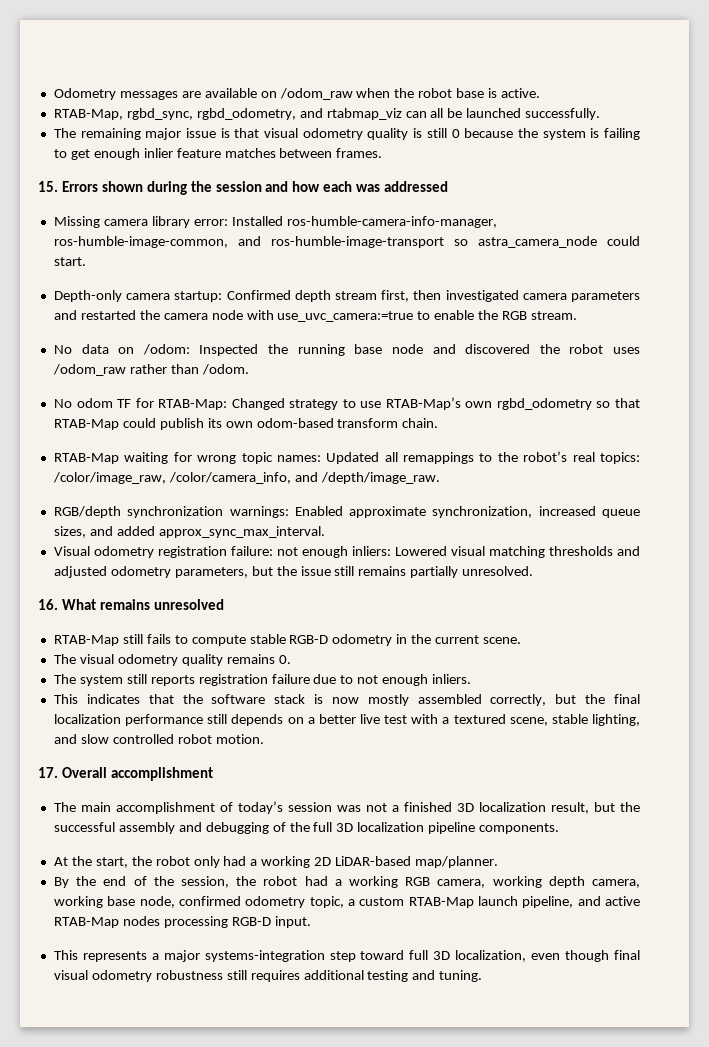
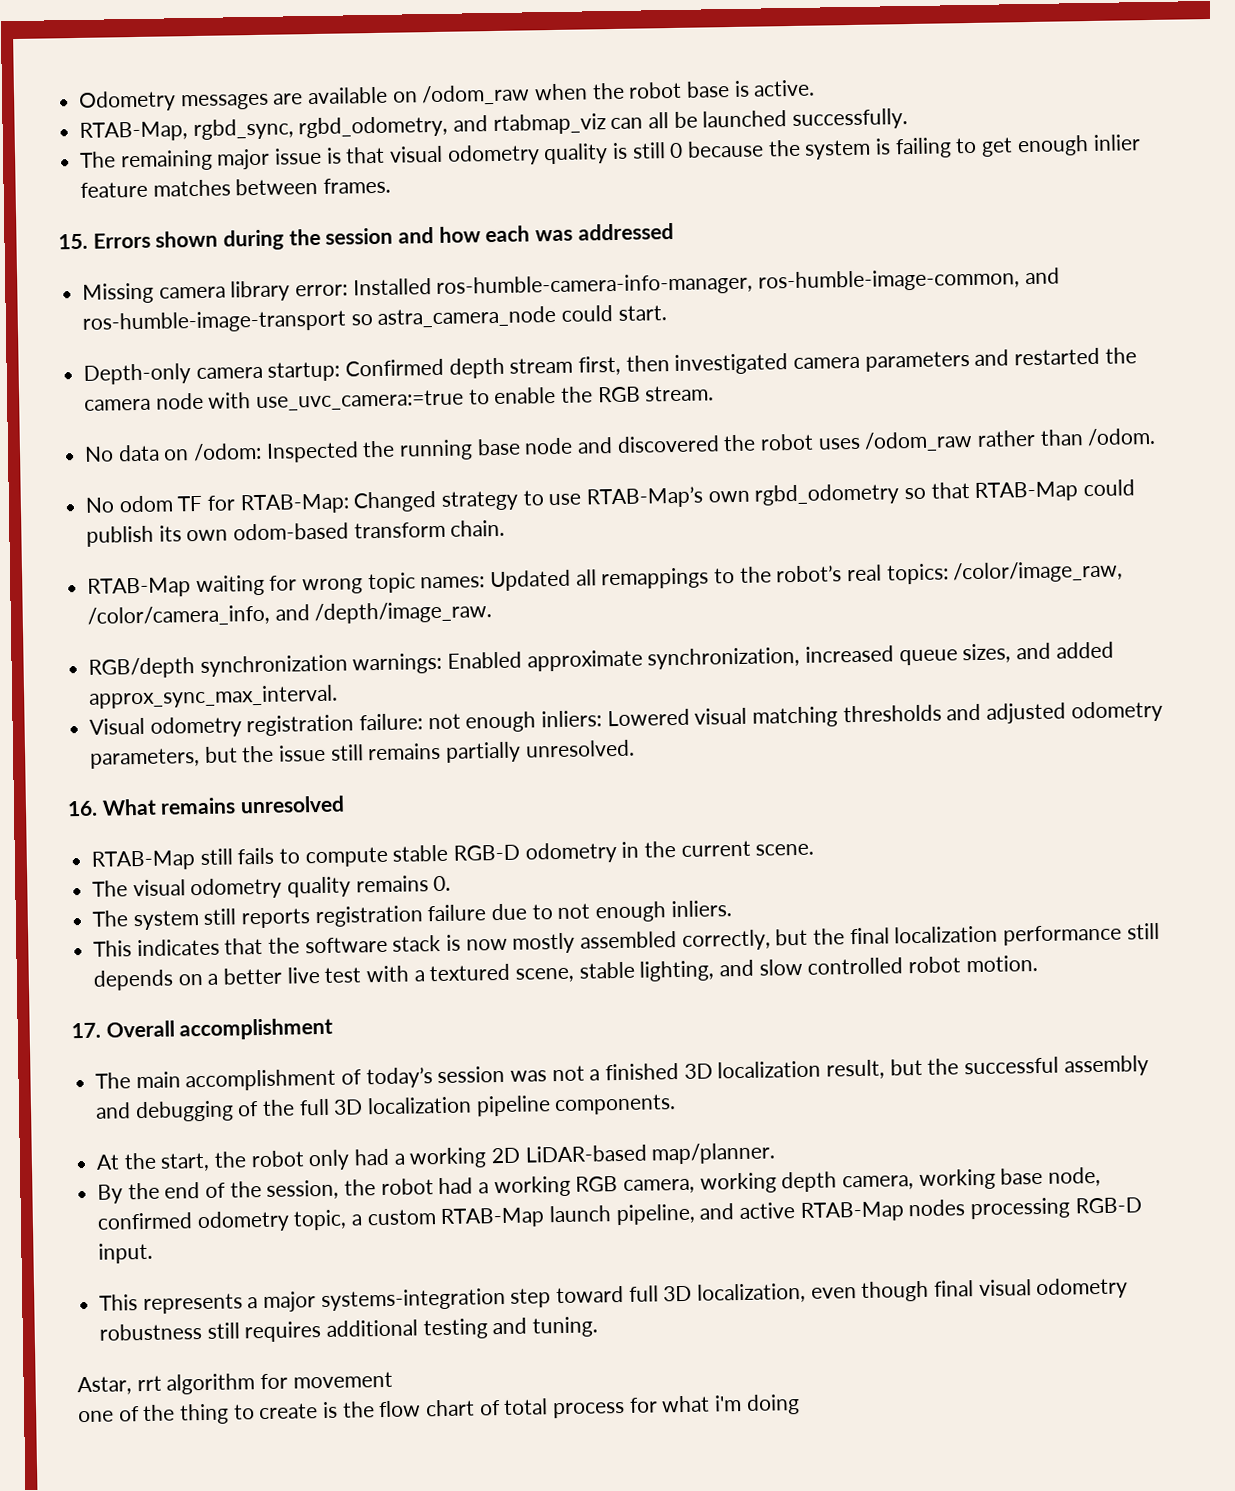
(483, 976) none -> [77,1371,393,1396] [78,1394,800,1425] // Astar, rrt algorithm for movement // one of the thing to create is the flow chart of total process for what i'm doing

